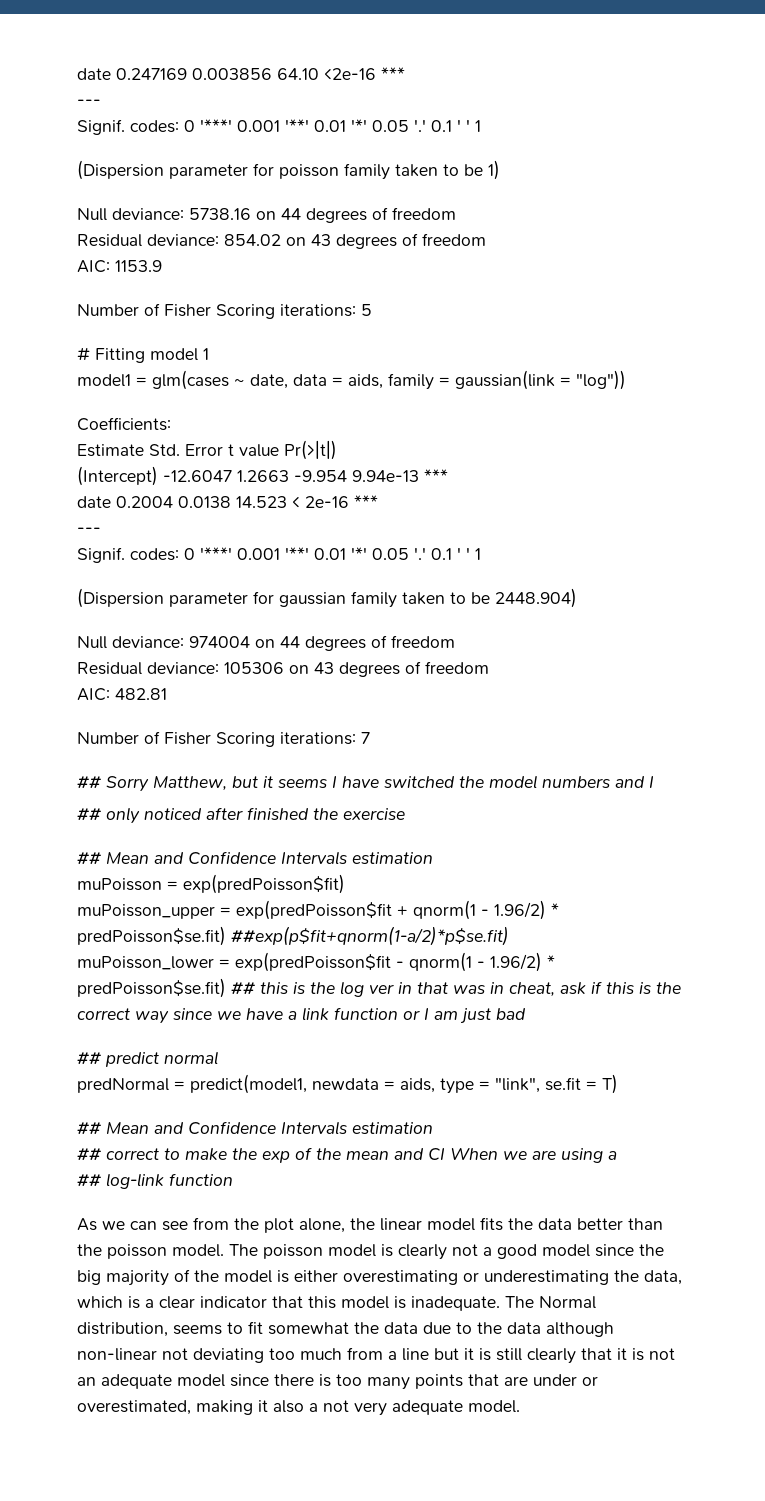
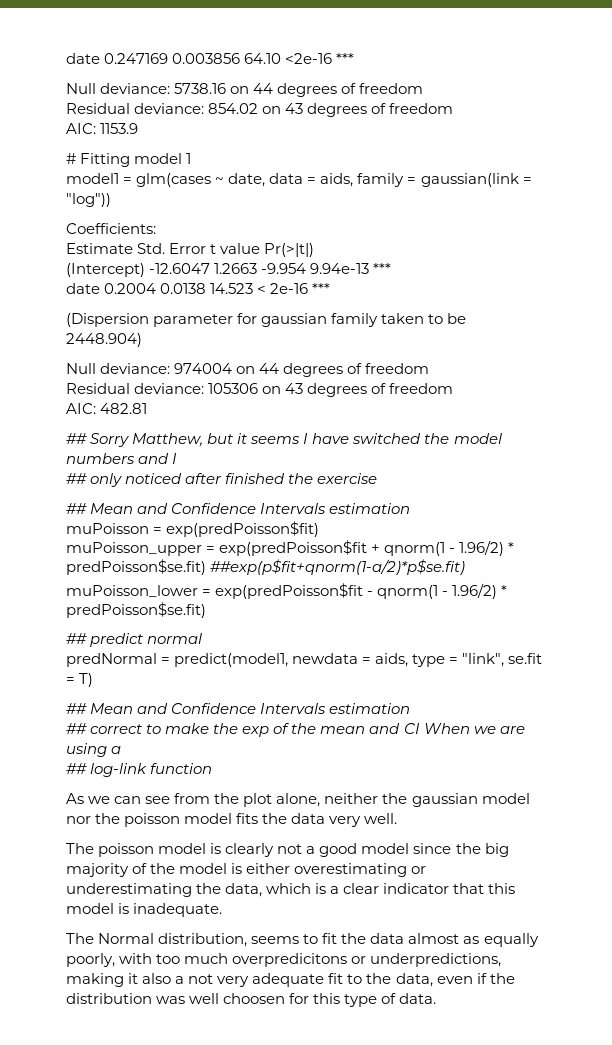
[77,99,101,106] [77,119,481,135] [77,160,500,180] // --- // Signif. codes: 0 '***' 0.001 '**' 0.01 '*' 0.05 '.' 0.1 ' ' 1 // (Dispersion parameter for poisson family taken to be 1) -> (355, 58) none
[77,303,372,319] // Number of Fisher Scoring iterations: 5 -> (139, 128) none
[77,527,101,534] [77,547,481,563] // --- // Signif. codes: 0 '***' 0.001 '**' 0.01 '*' 0.05 '.' 0.1 ' ' 1 -> (331, 288) none
[77,731,370,747] // Number of Fisher Scoring iterations: 7 -> (148, 408) none
[231,981,681,997] [77,1007,526,1024] ## this is the log ver in that was in cheat, ask if this is the correct way since we have a link function or I am just bad -> (206, 610) none
[350,1217,663,1231] [77,1244,224,1259] the linear model fits the data better than the poisson model. -> [324,793,530,807] [66,813,398,827] neither the gaussian model nor the poisson model fits the data very well. //
(500, 1303) none -> (223, 910) //
[268,1322,614,1337] [77,1347,675,1364] [77,1374,598,1390] [77,1400,191,1415] somewhat the data due to the data although non-linear not deviating too much from a line but it is still clearly that it is not an adequate model since there is too many points that are under or overestimated, -> [341,933,539,947] [66,953,502,967] the data almost as equally poorly, with too much overpredicitons or underpredictions,
[468,1400,520,1413] model. -> [328,973,515,987] [66,993,437,1007] fit to the data, even if the distribution was well choosen for this type of data.

